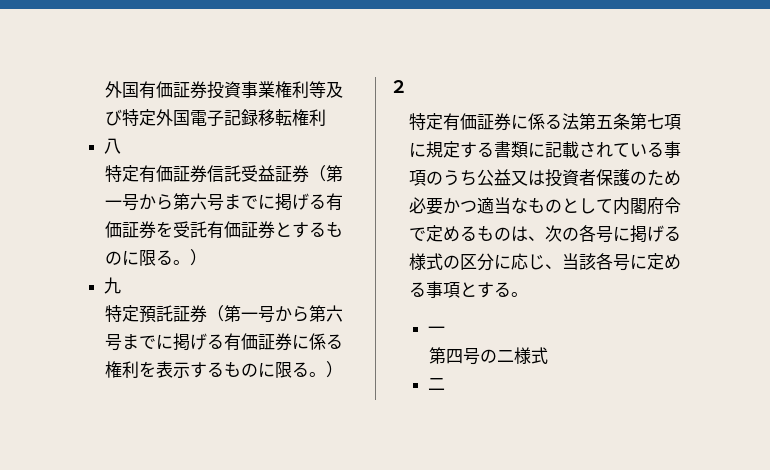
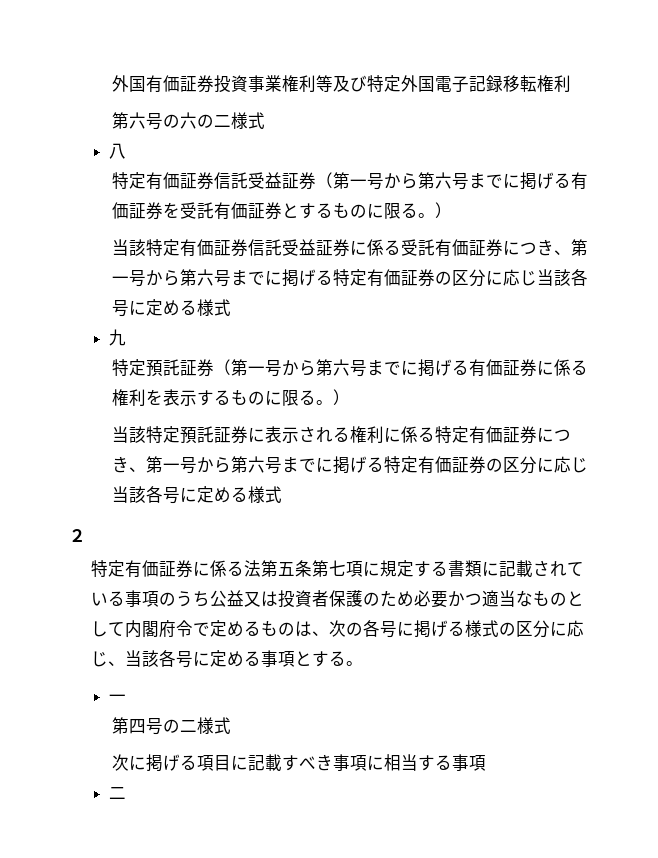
(326, 117) none -> [112,112,266,130] // 第六号の六の二様式
(207, 257) none -> [112,239,589,257] [112,269,589,287] [112,299,232,317] // 当該特定有価証券信託受益証券に係る受託有価証券につき、第一号から第六号までに掲げる特定有価証券の区分に応じ当該各号に定める様式
(343, 369) none -> [112,426,572,444] [112,456,589,474] [112,486,283,504] // 当該特定預託証券に表示される権利に係る特定有価証券につき、第一号から第六号までに掲げる特定有価証券の区分に応じ当該各号に定める様式
(548, 355) none -> [112,754,487,772] // 次に掲げる項目に記載すべき事項に相当する事項

